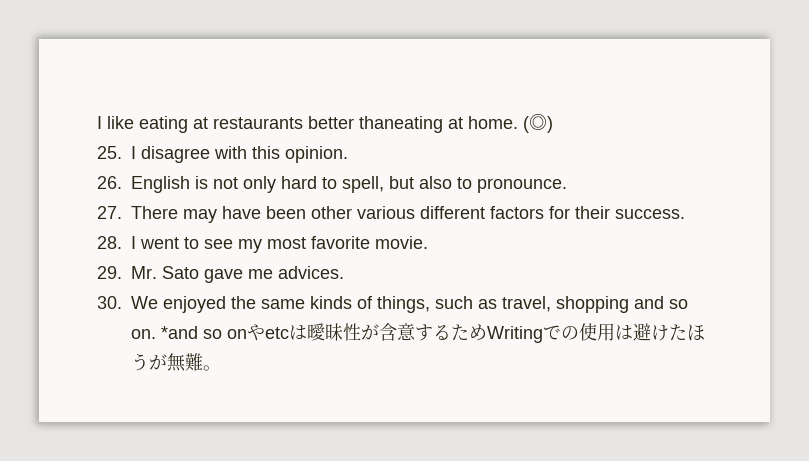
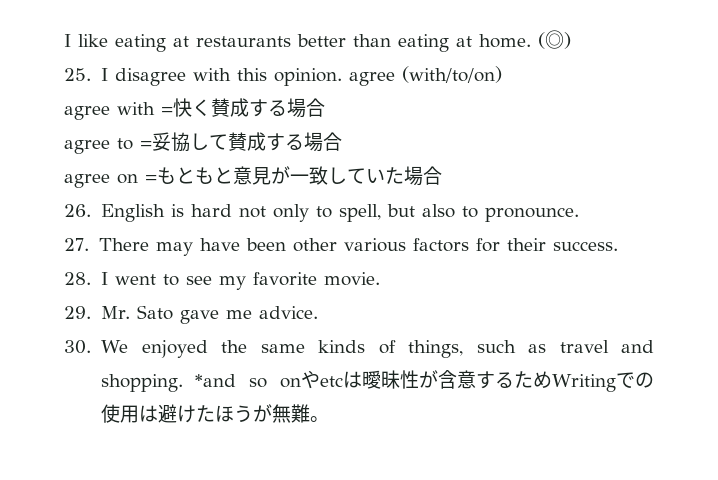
[359,116,443,133] thaneating -> [353,34,449,52] than eating
(348, 154) none -> [348,66,502,86] [64,98,325,120] [64,132,342,154] [64,166,442,188] agree (with/to/on) // agree with =快く賛成する場合 // agree to =妥協して賛成する場合 // agree on =もともと意見が一致していた場合
(208, 182) none -> [190,204,232,217] hard
[281,176,317,189] hard -> (309, 213) none
[420,206,485,219] different -> (406, 245) none
[267,237,306,249] most -> (246, 283) none
[278,266,344,279] advices. -> [259,306,319,319] advice.
[502,296,688,313] [131,329,156,339] travel, shopping and so on. -> [559,340,655,353] [100,374,183,392] travel and shopping.

